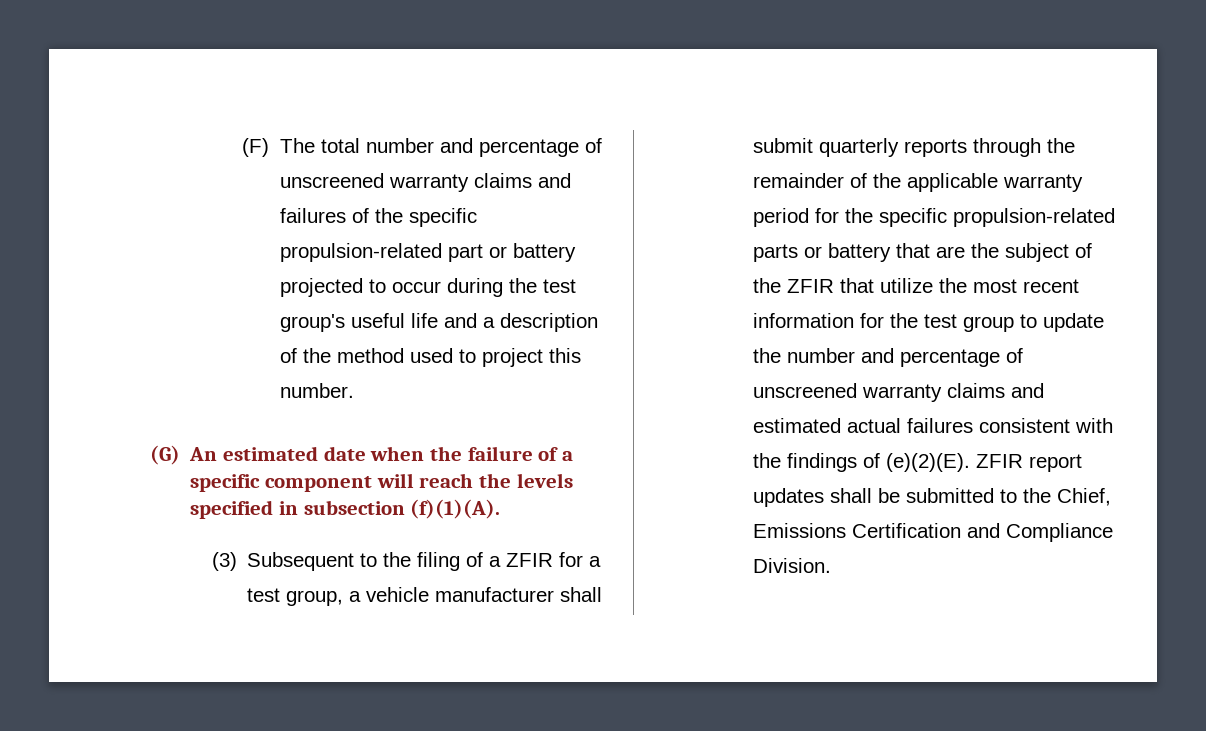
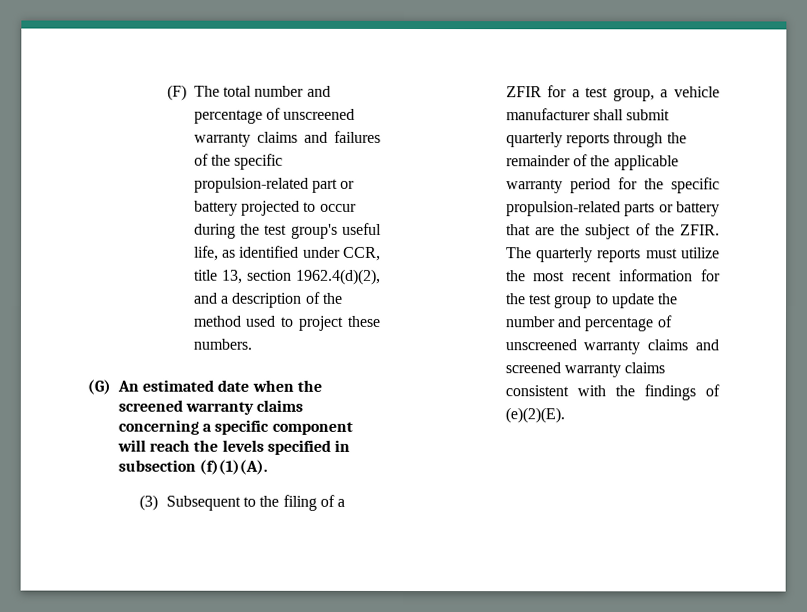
[410,313,438,328] life -> [193,245,381,261] [193,268,382,285] life, as identified under CCR, title 13, section 1962.4(d)(2),
[548,348,581,363] [279,383,354,398] this number. -> [347,315,380,327] [192,338,252,350] these numbers.
[467,446,559,461] failure of -> [118,399,304,415] [118,419,199,435] screened warranty claims concerning
[786,278,874,293] ZFIR that -> [680,224,720,236] [505,247,678,263] ZFIR. The quarterly reports must
[752,418,973,433] estimated actual failures -> [504,362,666,378] screened warranty claims
[975,454,1082,472] [752,488,1111,507] [752,523,1113,542] [752,558,831,573] ZFIR report updates shall be submitted to the Chief, Emissions Certification and Compliance Division. -> (565, 415) none

